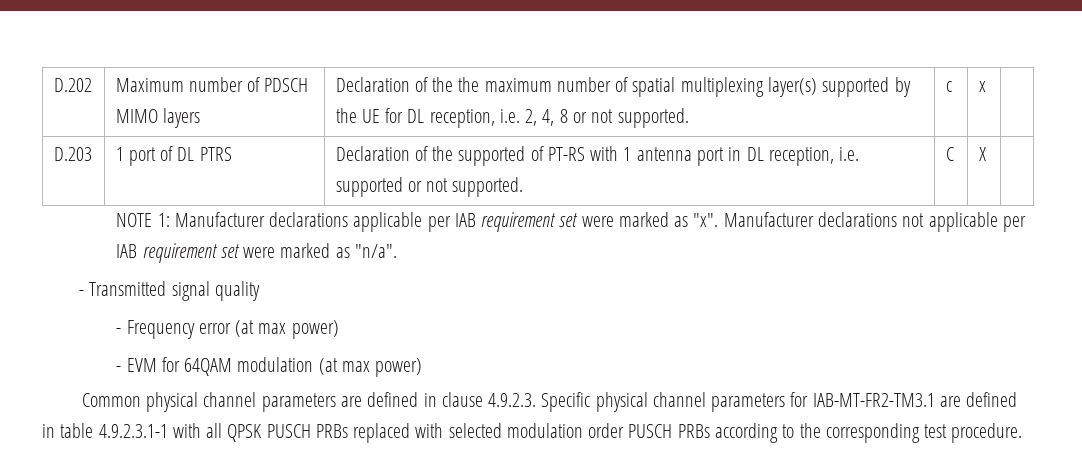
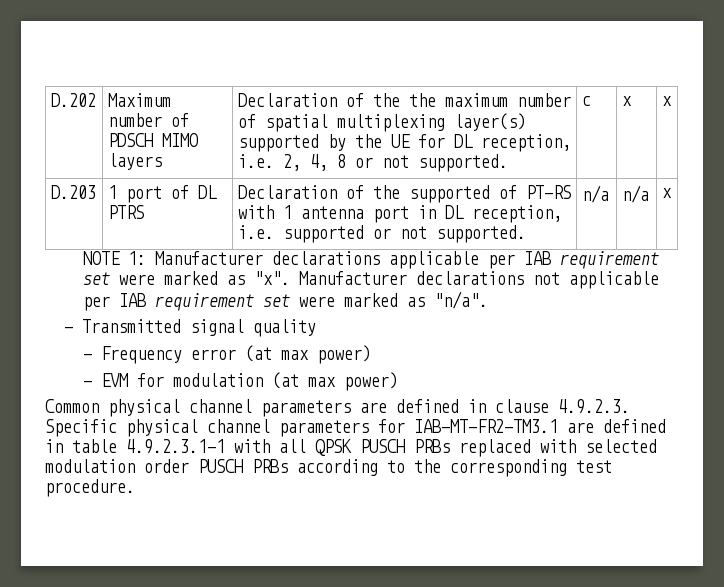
(986, 86) none -> [661,96,672,106] x
[945,147,954,161] [978,147,986,161] C | X | -> [581,185,609,203] [621,185,649,203] [661,188,672,198] n/a | n/a | x
[184,358,233,376] 64QAM -> (165, 380) none

